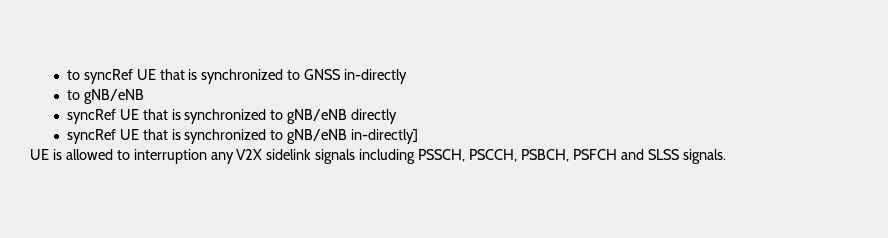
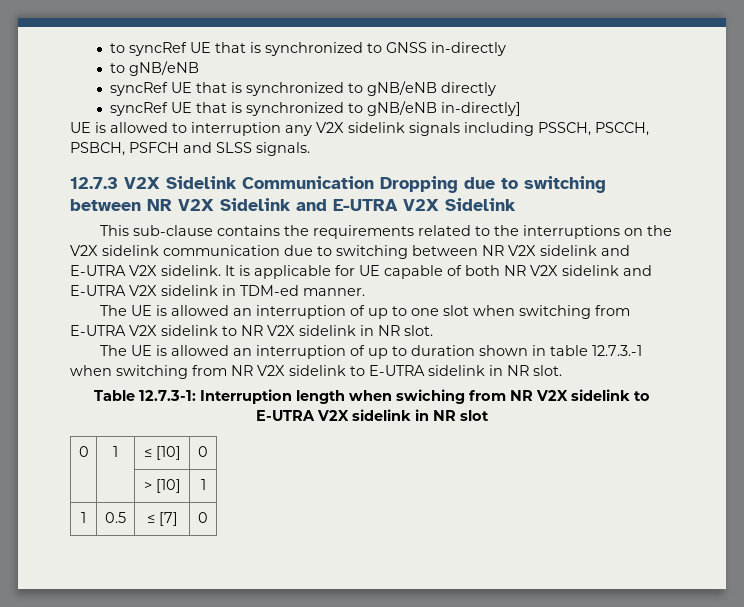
(726, 156) none -> [70,176,606,193] [70,198,516,211] [99,225,672,239] [70,245,630,259] [70,265,652,279] [70,285,365,296] [99,305,630,319] [70,325,433,336] [99,345,642,359] [70,365,562,379] [94,389,650,404] [256,409,489,421] [78,446,89,457] [113,446,118,457] [143,446,181,460] [198,446,208,457] [143,479,181,493] [200,479,206,490] [81,512,86,523] [105,512,126,523] [146,512,178,526] [198,512,208,523] // 12.7.3 V2X Sidelink Communication Dropping due to switching between NR V2X Sidelink and E-UTRA V2X Sidelink // This sub-clause contains the requirements related to the interruptions on the V2X sidelink communication due to switching between NR V2X sidelink and E-UTRA V2X sidelink. It is applicable for UE capable of both NR V2X sidelink and E-UTRA V2X sidelink in TDM-ed manner. // The UE is allowed an interruption of up to one slot when switching from E-UTRA V2X sidelink to NR V2X sidelink in NR slot. // The UE is allowed an interruption of up to duration shown in table 12.7.3.-1 when switching from NR V2X sidelink to E-UTRA sidelink in NR slot. // Table 12.7.3-1: Interruption length when swiching from NR V2X sidelink to E-UTRA V2X sidelink in NR slot // 0 | 1 | ≤ [10] | 0 // | | > [10] | 1 // 1 | 0.5 | ≤ [7] | 0

